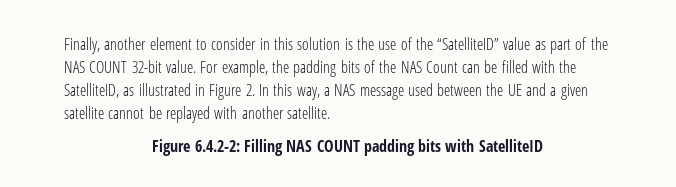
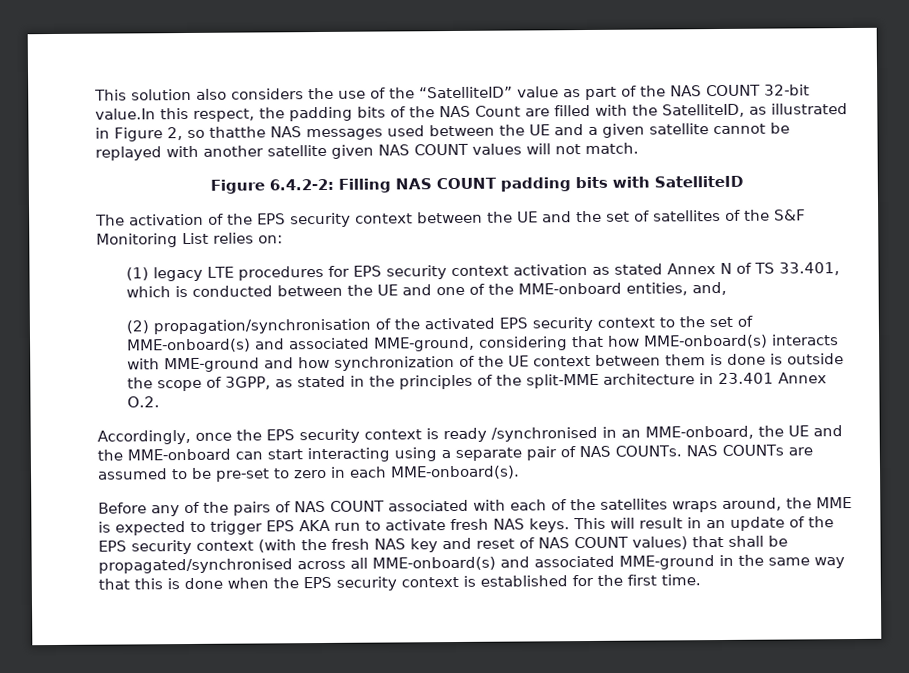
[64,37,353,54] Finally, another element to consider in this solution is -> [94,88,304,101] This solution also considers
[165,60,268,77] value. For example, -> [95,107,255,122] value.In this respect,
[462,60,498,73] can be -> [525,108,550,117] are
[245,83,404,100] 2. In this way, a NAS message -> [166,126,383,141] 2, so thatthe NAS messages
[286,106,330,119] satellite. -> [267,142,639,159] satellite given NAS COUNT values will not match.
(543, 145) none -> [95,209,806,228] [96,232,283,248] [125,262,840,282] [125,281,727,298] [125,315,753,335] [126,334,839,353] [126,353,844,373] [126,372,827,392] [126,396,160,408] [97,425,843,445] [97,444,813,463] [97,465,520,482] [98,497,852,517] [98,516,834,536] [98,535,788,555] [98,554,845,574] [98,574,701,591] // The activation of the EPS security context between the UE and the set of satellites of the S&F Monitoring List relies on: // (1) legacy LTE procedures for EPS security context activation as stated Annex N of TS 33.401, which is conducted between the UE and one of the MME-onboard entities, and, // (2) propagation/synchronisation of the activated EPS security context to the set of MME-onboard(s) and associated MME-ground, considering that how MME-onboard(s) interacts with MME-ground and how synchronization of the UE context between them is done is outside the scope of 3GPP, as stated in the principles of the split-MME architecture in 23.401 Annex O.2. // Accordingly, once the EPS security context is ready /synchronised in an MME-onboard, the UE and the MME-onboard can start interacting using a separate pair of NAS COUNTs. NAS COUNTs are assumed to be pre-set to zero in each MME-onboard(s). // Before any of the pairs of NAS COUNT associated with each of the satellites wraps around, the MME is expected to trigger EPS AKA run to activate fresh NAS keys. This will result in an update of the EPS security context (with the fresh NAS key and reset of NAS COUNT values) that shall be propagated/synchronised across all MME-onboard(s) and associated MME-ground in the same way that this is done when the EPS security context is established for the first time.

